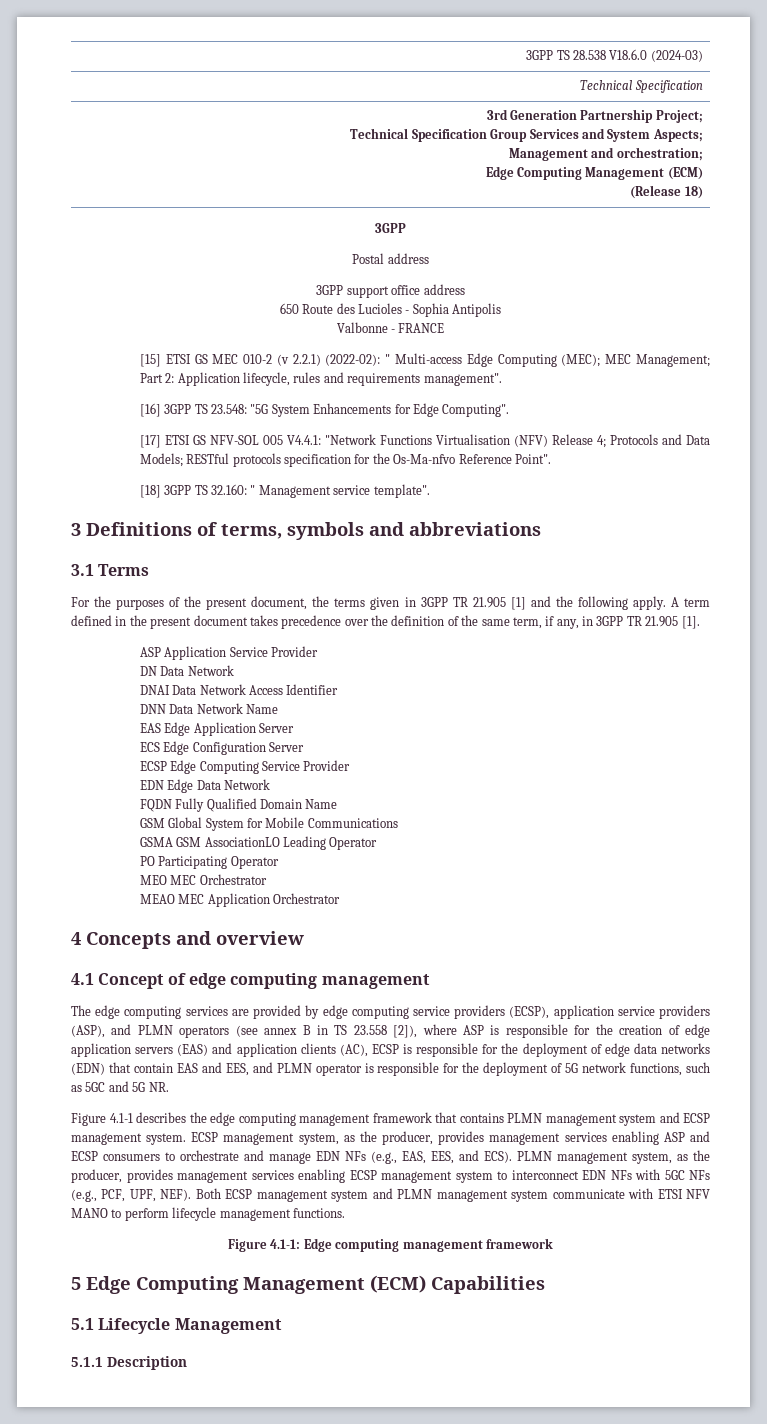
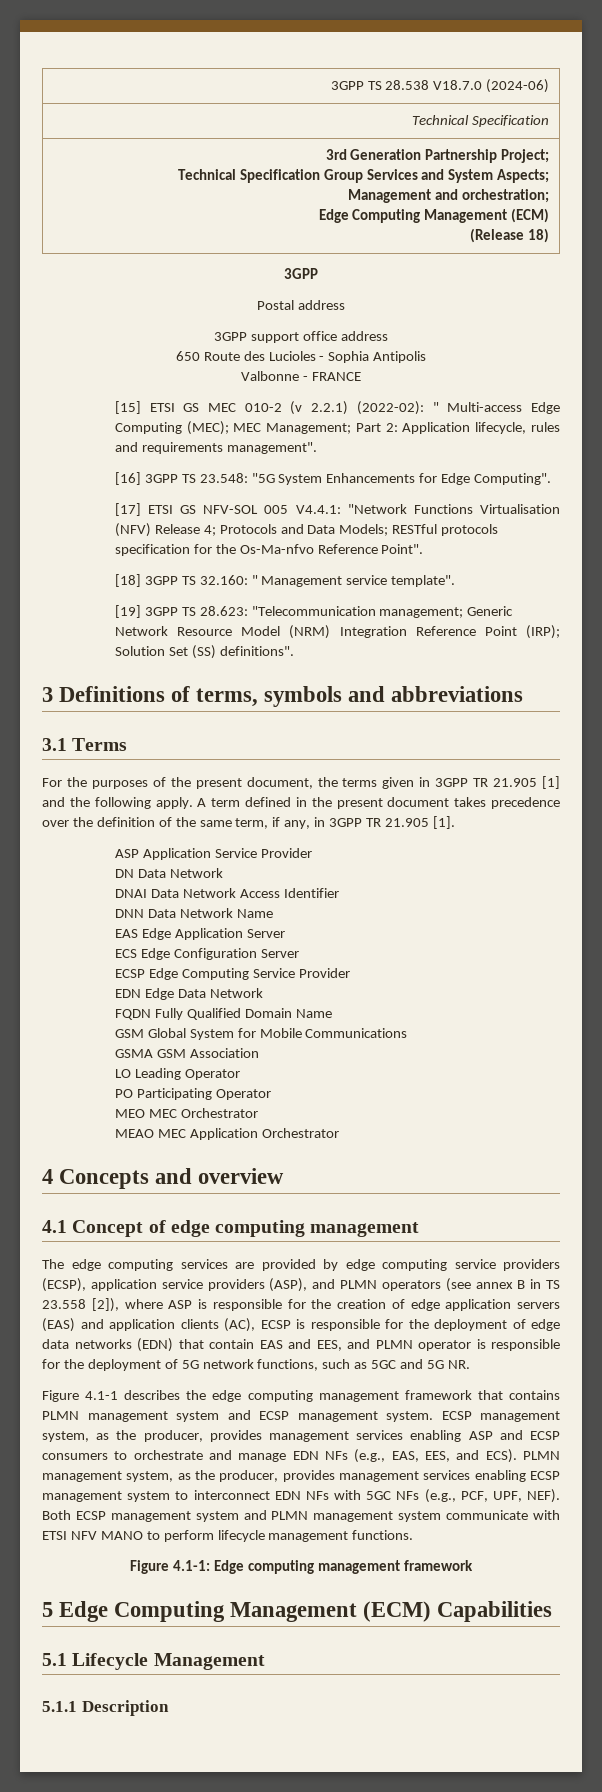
[609,49,703,62] V18.6.0 (2024-03) -> [433,79,550,93] V18.7.0 (2024-06)
(430, 491) none -> [114,605,514,618] [114,625,560,639] [114,645,294,659] // [19] 3GPP TS 28.623: "Telecommunication management; Generic Network Resource Model (NRM) Integration Reference Point (IRP); Solution Set (SS) definitions".
[204,837,280,847] AssociationLO -> [189,1048,259,1058] [114,1069,131,1078] Association // LO

